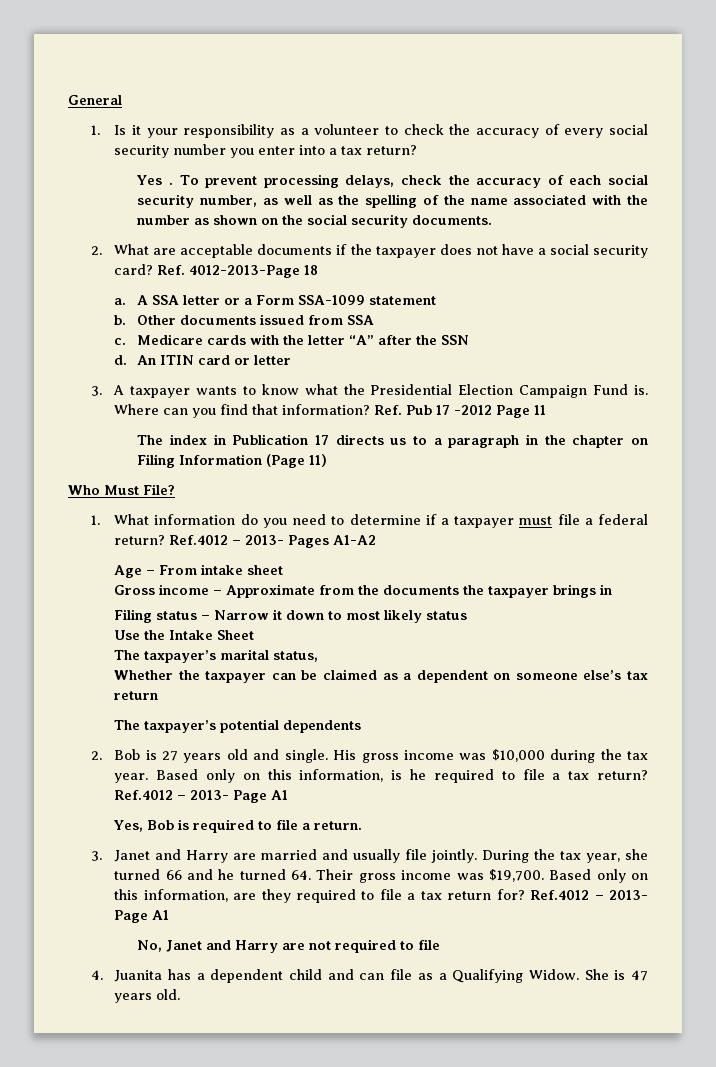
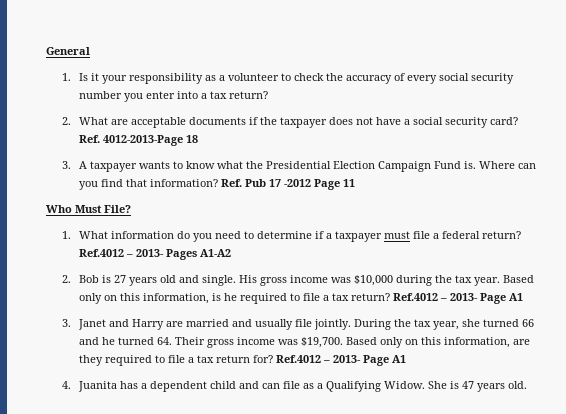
[137,174,649,188] [137,194,649,208] [137,214,493,228] // Yes . To prevent processing delays, check the accuracy of each social security number, as well as the spelling of the name associated with the number as shown on the social security documents. -> (268, 95) none
[114,295,437,305] [114,314,375,325] [114,334,470,345] [114,355,292,365] // a. A SSA letter or a Form SSA-1099 statement // b. Other documents issued from SSA // c. Medicare cards with the letter “A” after the SSN // d. An ITIN card or letter -> (198, 139) none
[137,434,648,448] [137,454,328,468] // The index in Publication 17 directs us to a paragraph in the chapter on Filing Information (Page 11) -> (355, 183) none
[114,564,284,578] [114,584,613,598] [114,609,468,623] [114,630,255,640] [114,649,319,663] [114,669,649,683] [114,691,159,700] [114,719,362,733] // Age – From intake sheet // Gross income – Approximate from the documents the taxpayer brings in // Filing status – Narrow it down to most likely status // Use the Intake Sheet // The taxpayer’s marital status, // Whether the taxpayer can be claimed as a dependent on someone else’s tax return // The taxpayer’s potential dependents -> (231, 253) none
[114,819,363,833] // Yes, Bob is required to file a return. -> (523, 297) none
[137,939,441,953] // No, Janet and Harry are not required to file -> (406, 359) none

